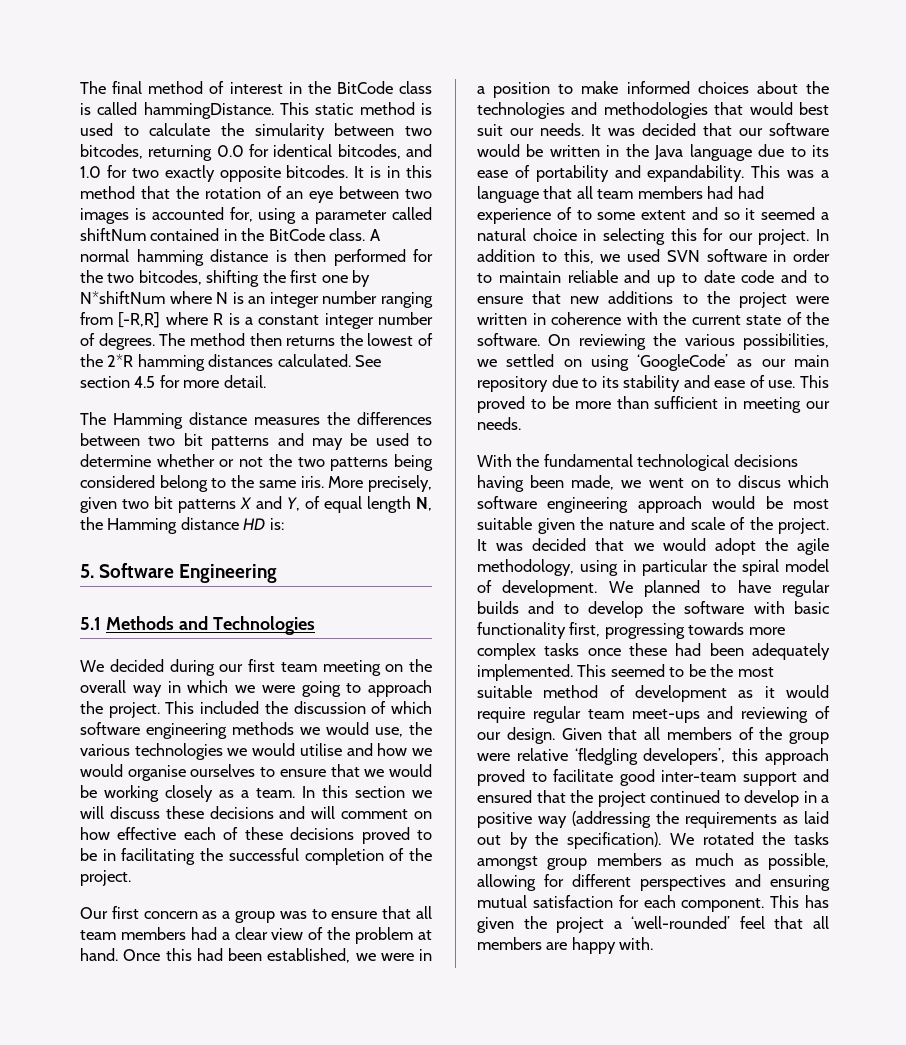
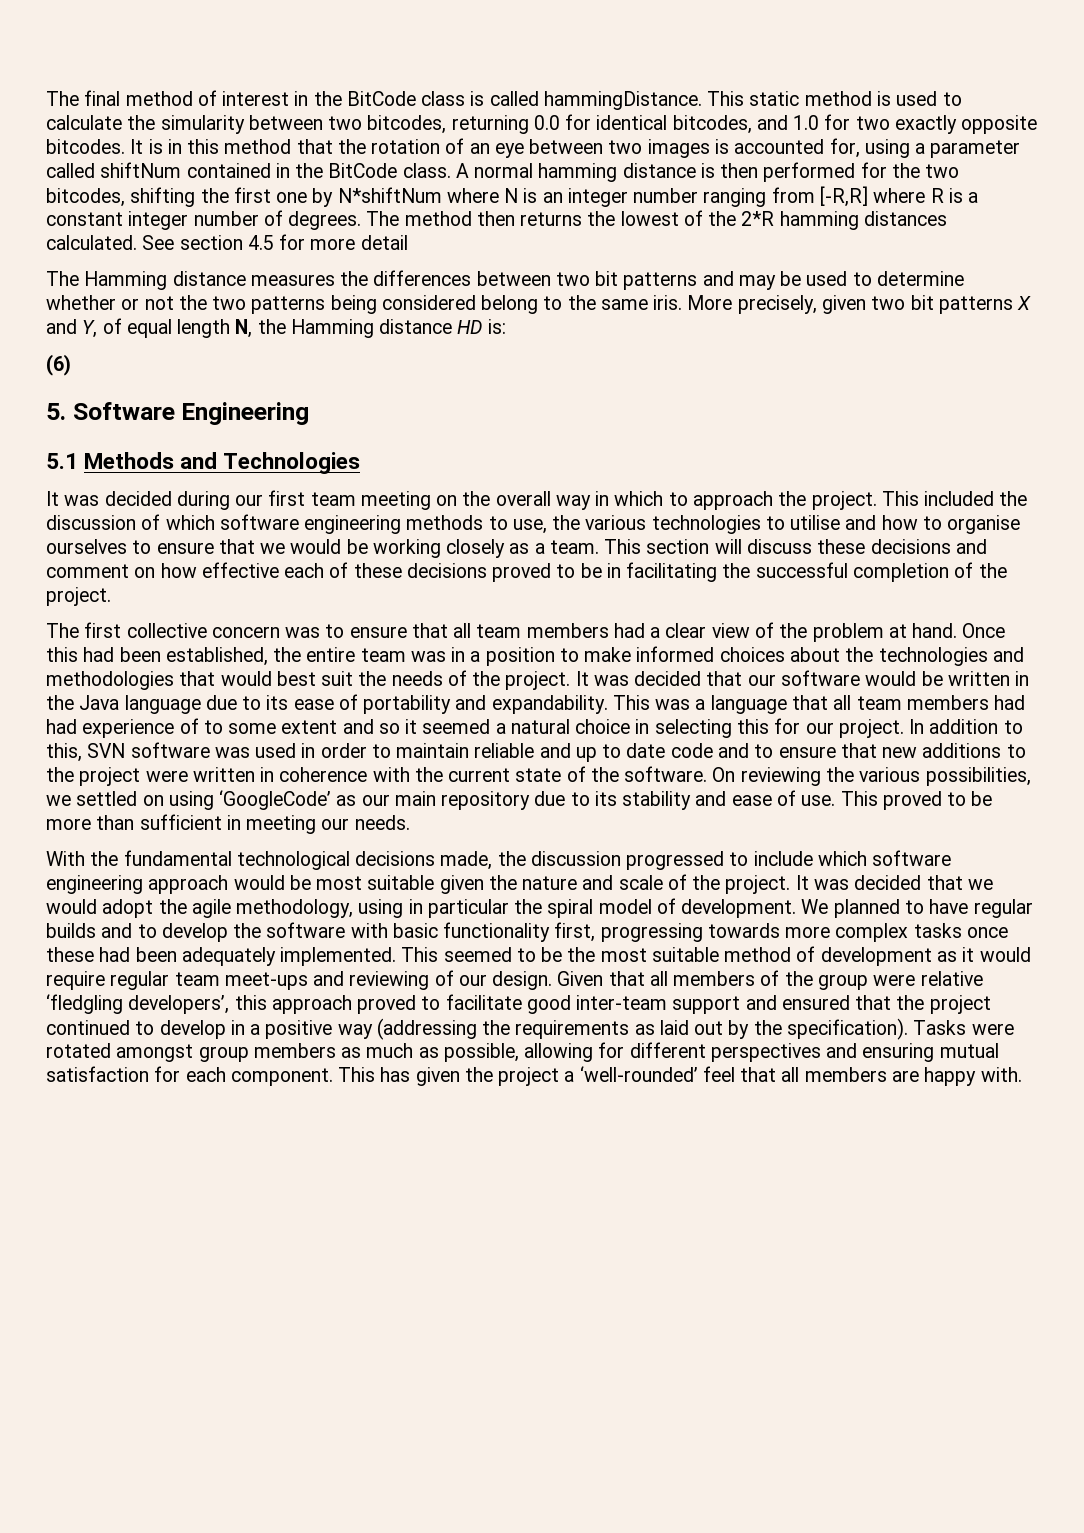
[223,375,266,388] detail. -> [360,235,408,250] detail
(284, 524) none -> [46,354,71,376] // (6)
[80,660,104,672] We -> [46,491,100,506] It was
[235,681,341,697] we were going -> (664, 498) none
[300,722,369,735] we would -> [488,516,508,530] to
[227,743,296,756] we would -> [765,516,785,530] to
[412,748,433,756] [80,764,123,777] we would -> [922,516,942,530] to
[302,785,432,798] In this section we -> [604,539,710,554] This section
[311,806,336,819] will -> (987, 546) none
[80,906,275,923] Our first concern as a group -> [46,622,280,638] The first collective concern
[355,953,414,961] we were -> [273,647,446,662] the entire team was
[510,123,584,136] our needs. -> [358,670,571,690] the needs of the project.
[600,249,767,262] we used SVN software -> [87,742,297,758] SVN software was used
[477,475,781,492] having been made, we went on to discus -> [440,851,813,870] made, the discussion progressed to include
[669,832,829,845] We rotated the tasks -> [913,1020,1014,1035] [46,1043,111,1058] Tasks were rotated

